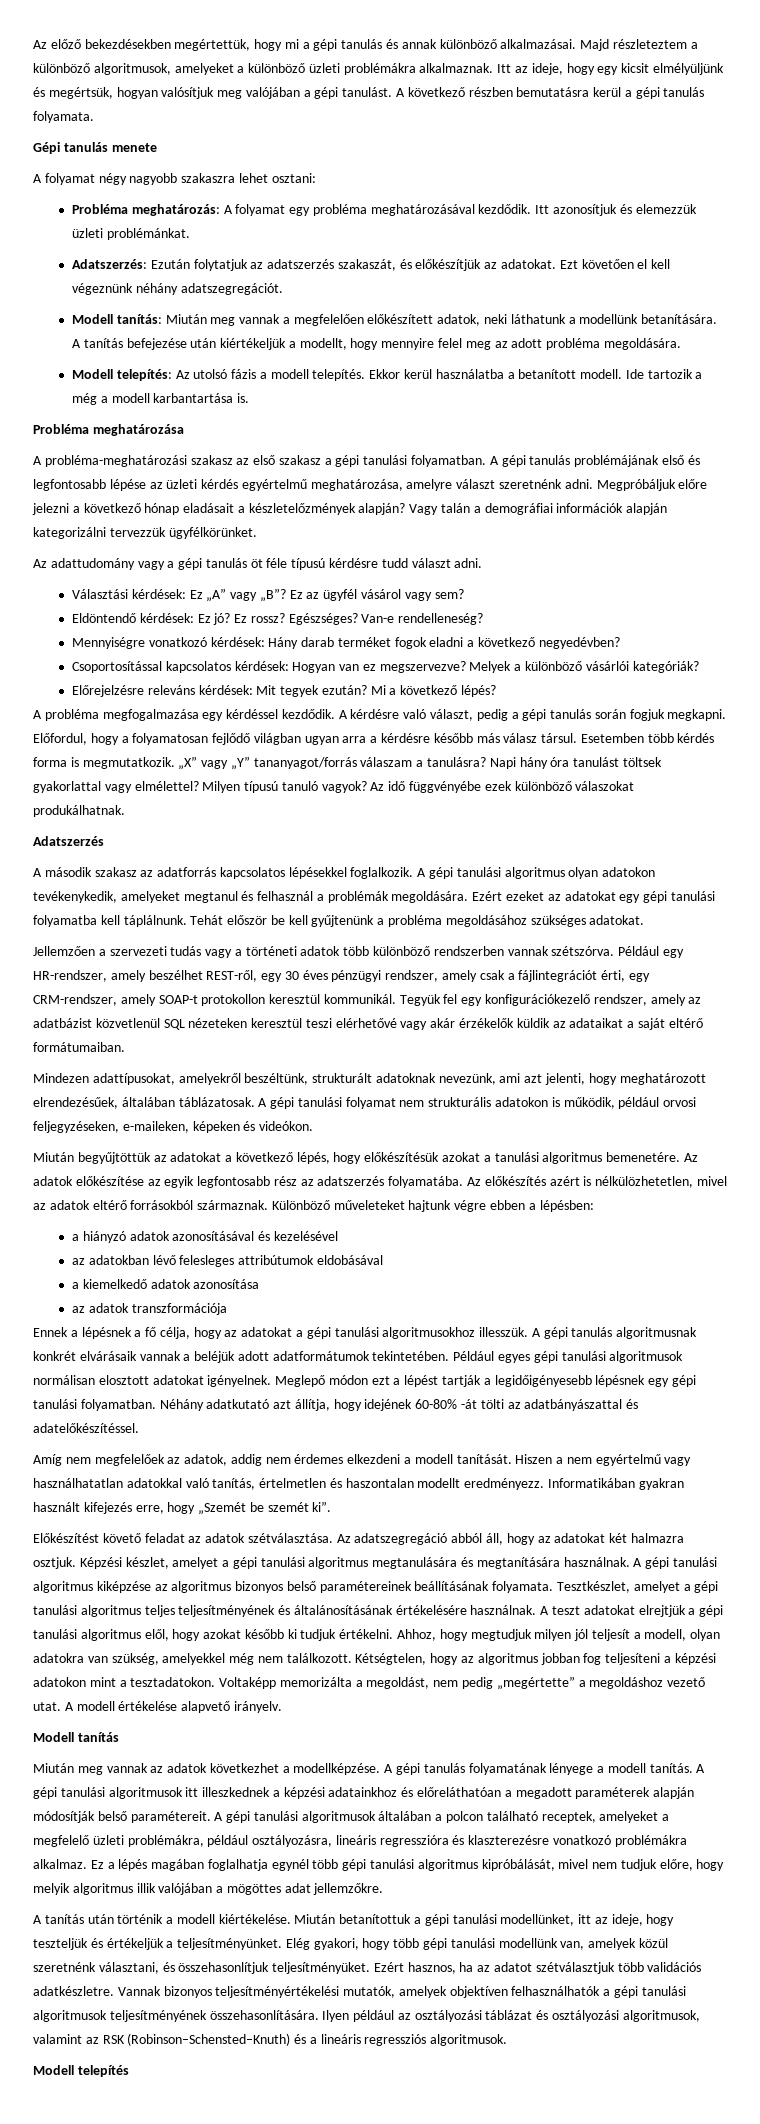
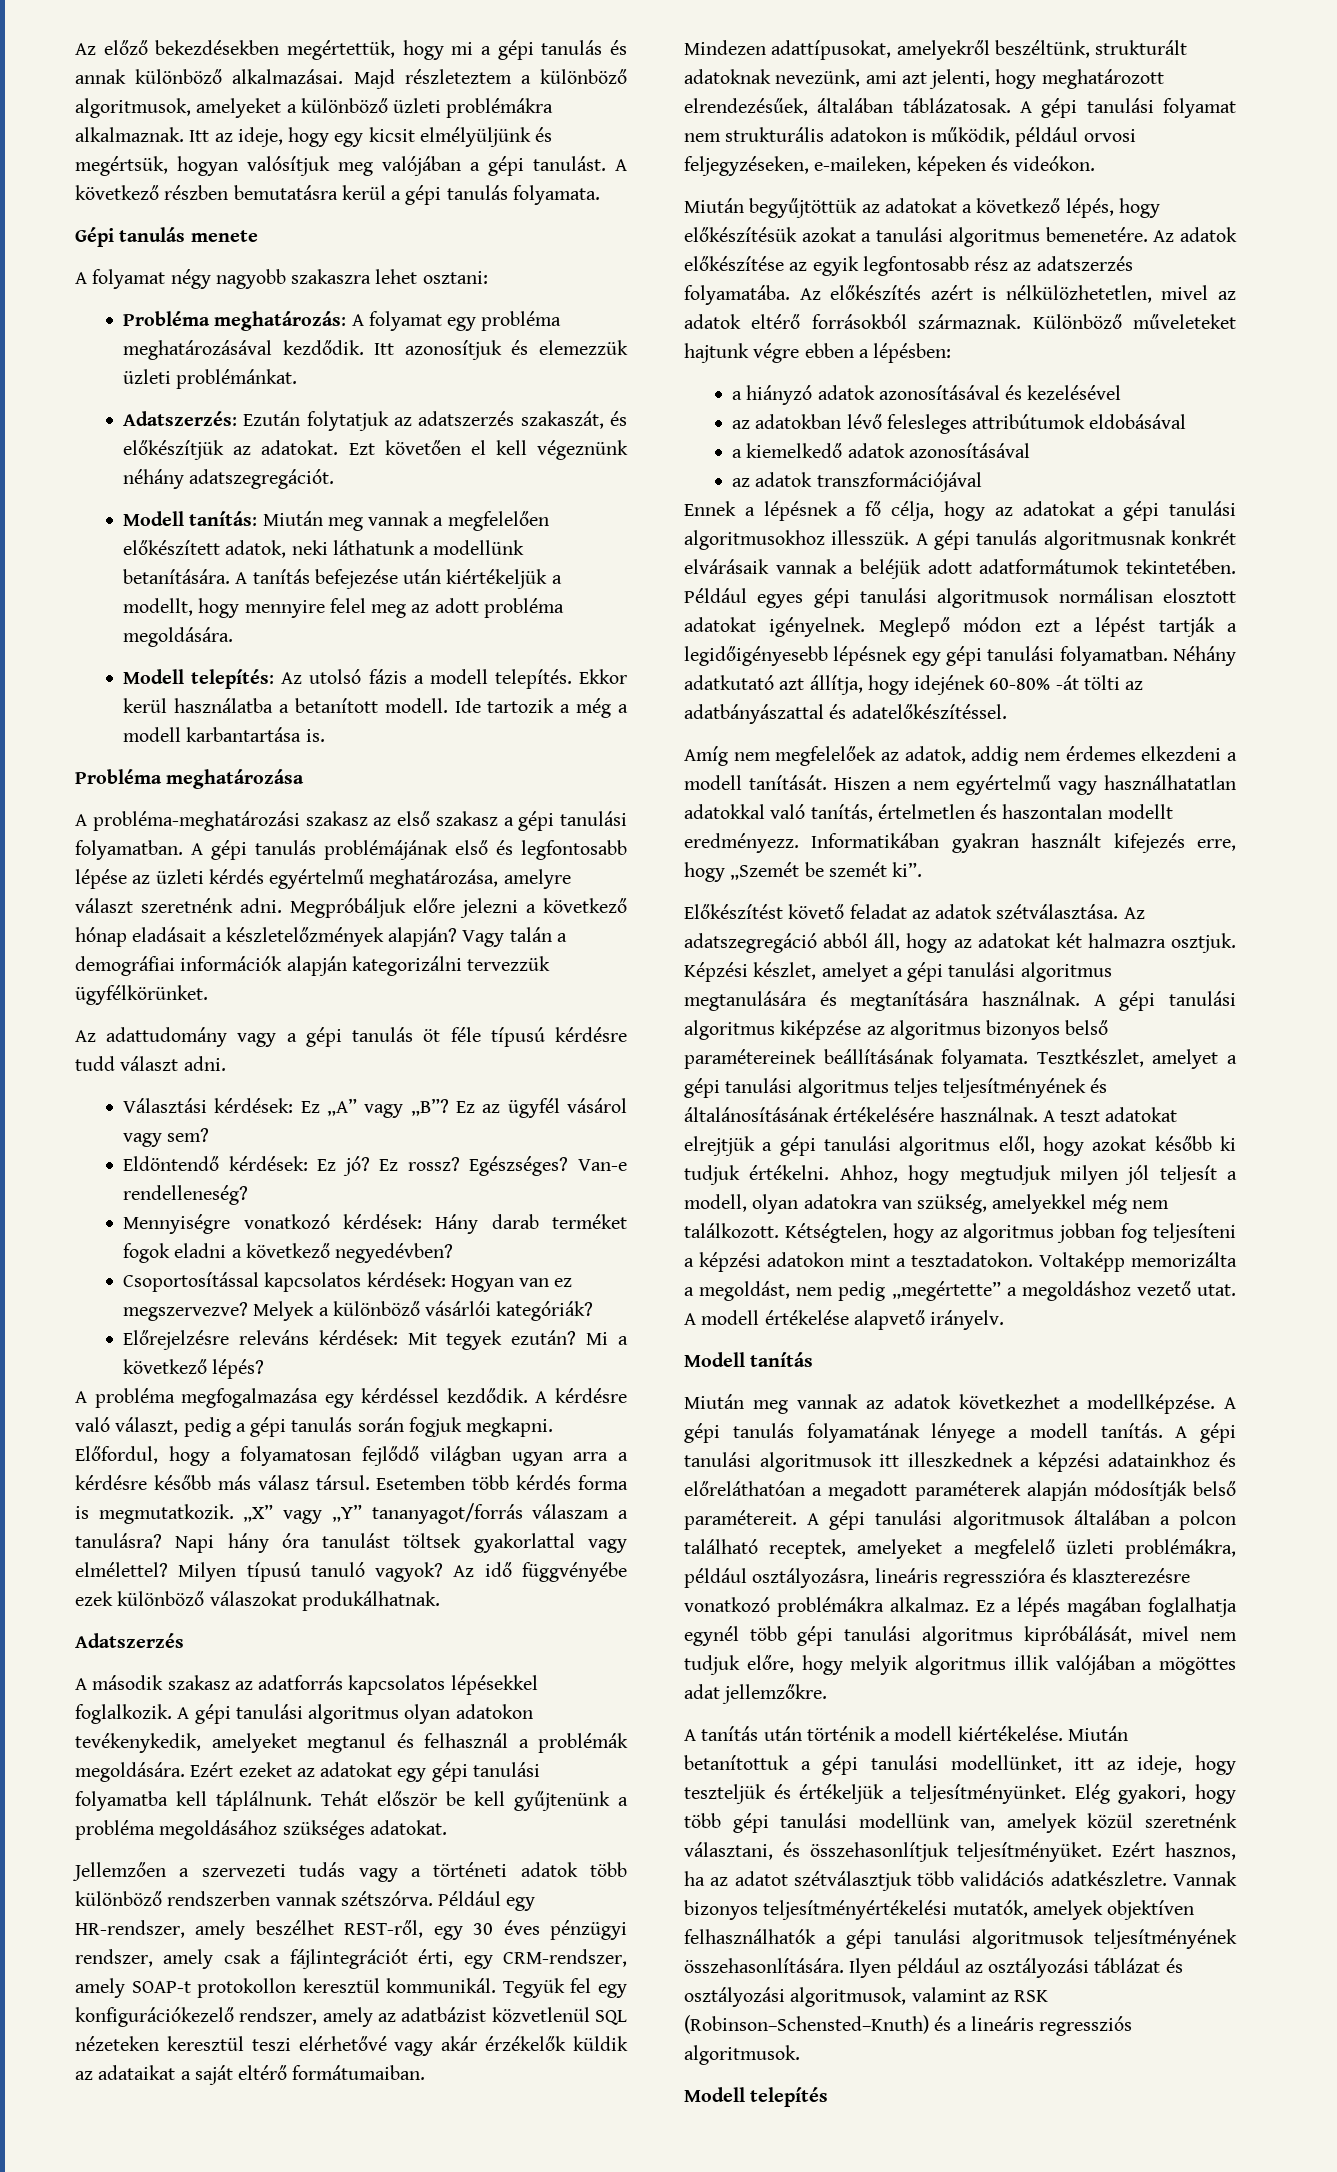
[193,1279,260,1289] [71,1303,227,1315] azonosítása // az adatok transzformációja -> [908,443,1030,458] [732,472,982,492] azonosításával // az adatok transzformációjával

